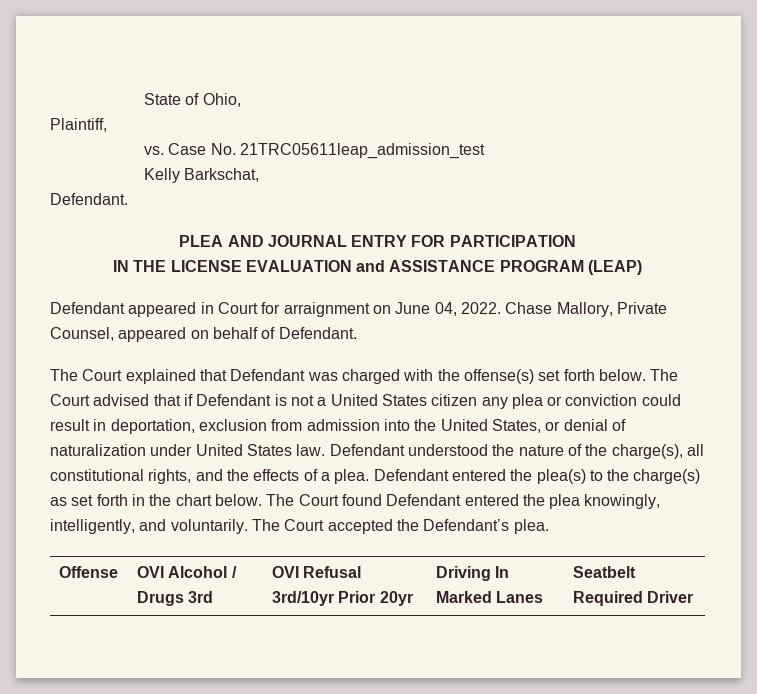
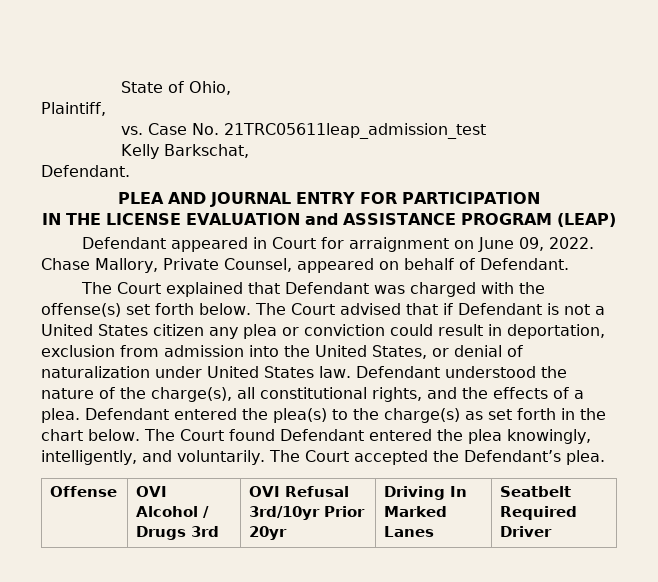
[434,302,457,316] 04, -> [519,237,545,251] 09,

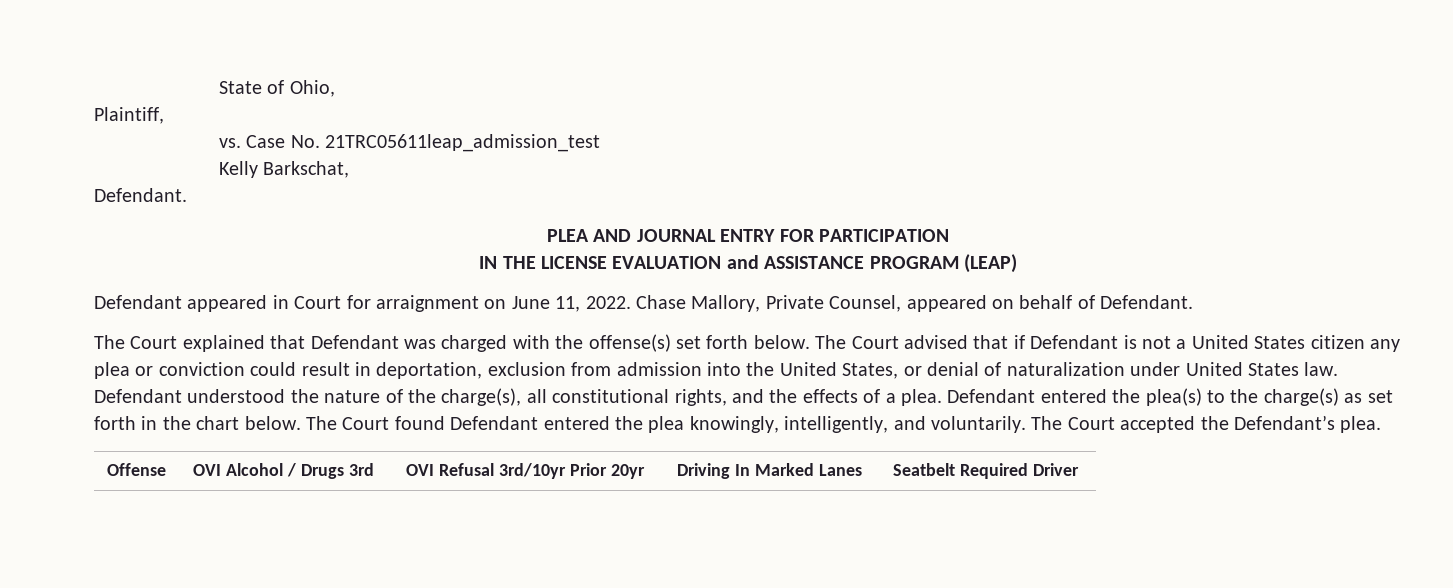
[519,237,545,251] 09, -> [555,296,581,312] 11,

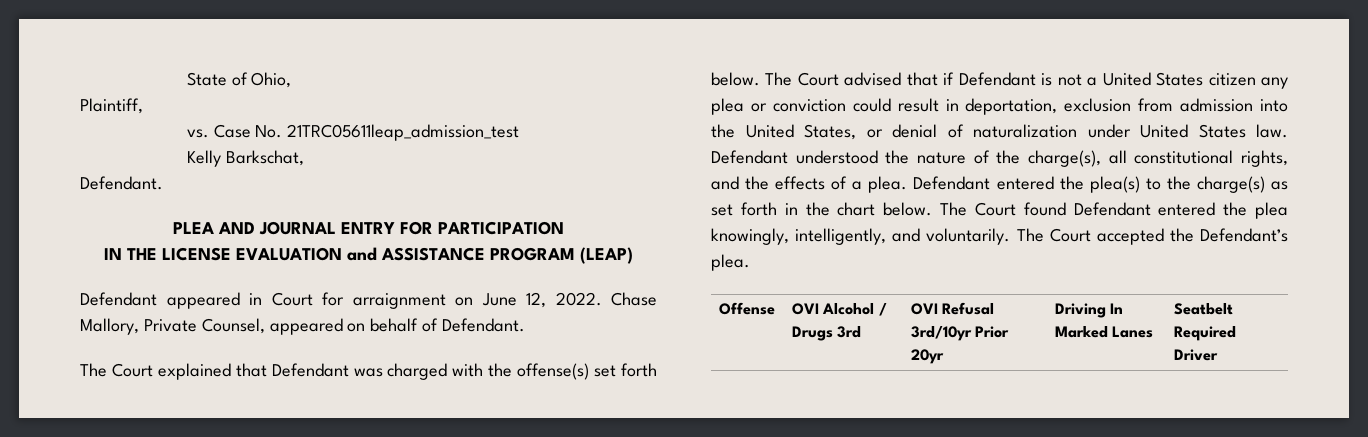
[555,296,581,312] 11, -> [526,292,546,308] 12,

